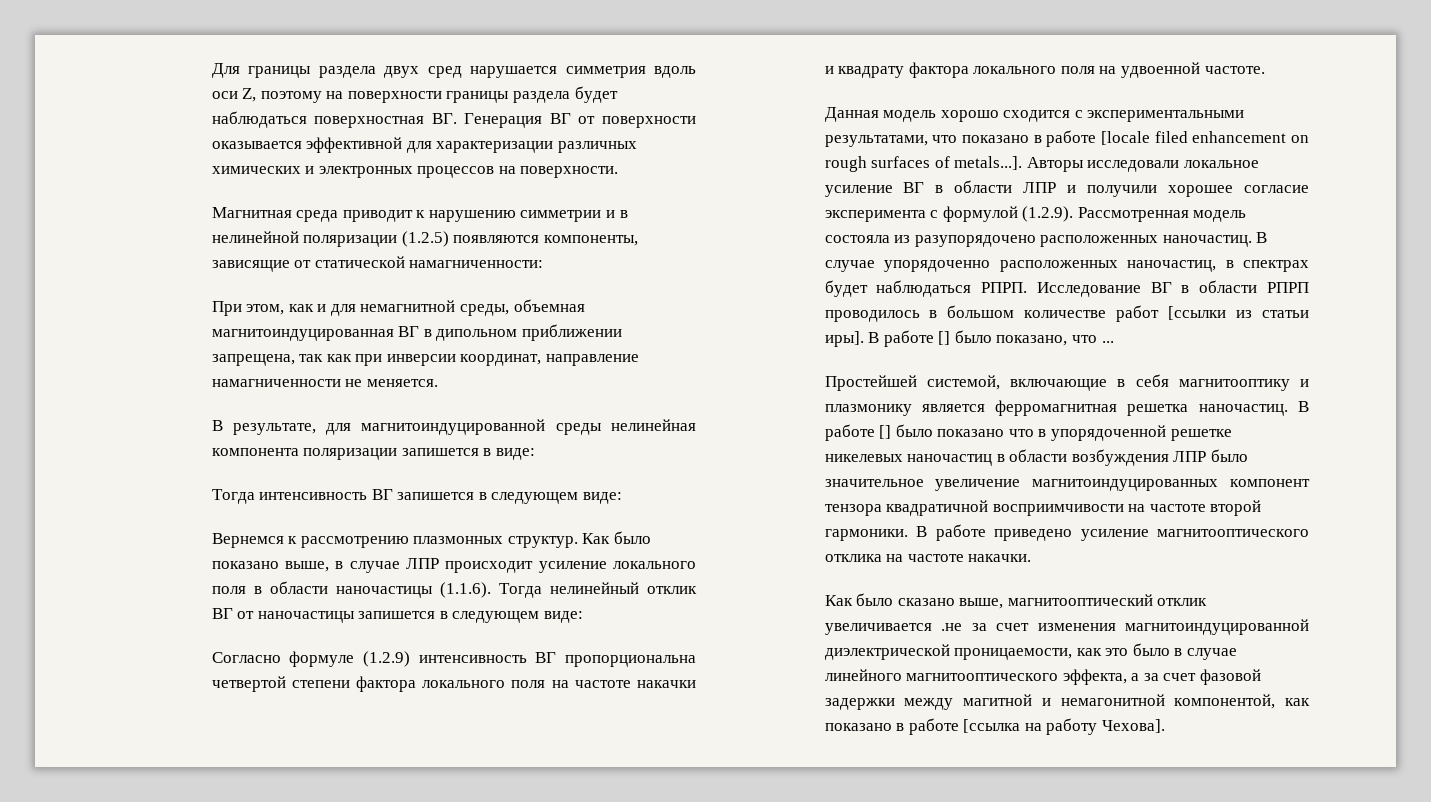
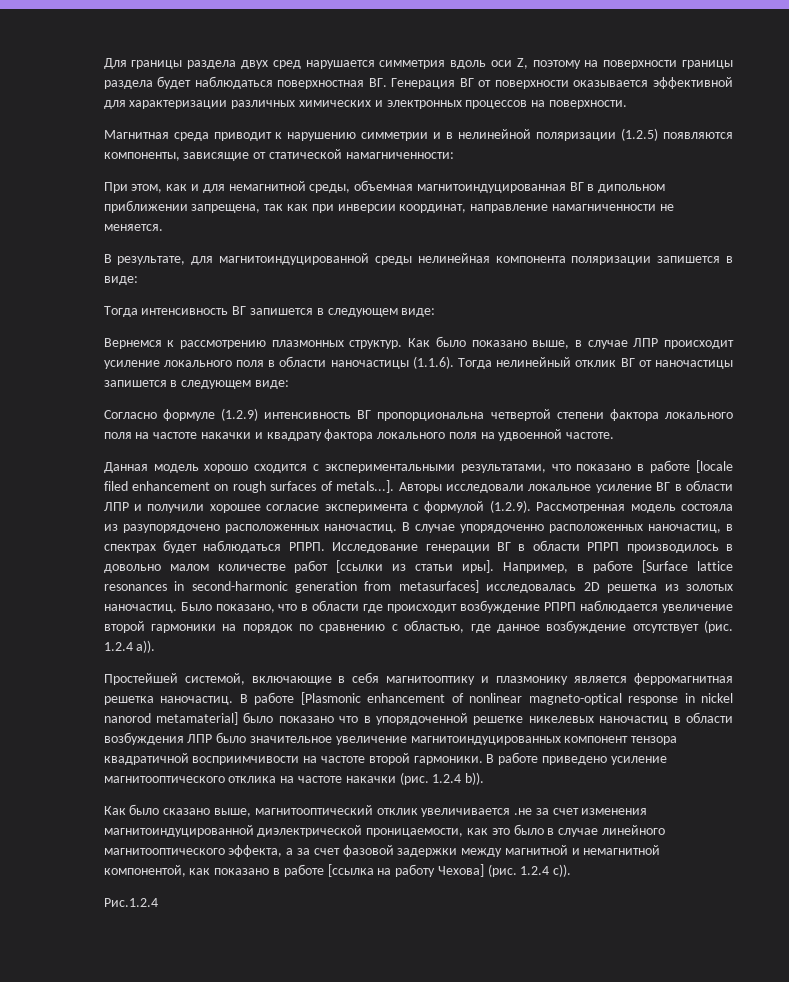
(1141, 289) none -> [425,544,490,553] генерации
[824,305,1015,322] проводилось в большом -> [626,544,734,553] [103,564,209,573] производилось в довольно малом
[868,330,1114,347] В работе [] было показано, что ... -> [503,560,733,573] [103,580,733,593] [103,600,733,613] [103,620,733,633] [103,640,156,653] Например, в работе [Surface lattice resonances in second-harmonic generation from metasurfaces] исследовалась 2D решетка из золотых наночастиц. Было показано, что в области где происходит возбуждение РПРП наблюдается увеличение второй гармоники на порядок по сравнению с областью, где данное возбуждение отсутствует (рис. 1.2.4 a)).
[879,425,892,439] [] -> [300,692,733,705] [103,712,239,725] [Plasmonic enhancement of nonlinear magneto-optical response in nickel nanorod metamaterial]
[968,554,1032,562] накачки. -> [345,772,485,785] накачки (рис. 1.2.4 b)).
[963,694,1165,706] магитной и немагонитной -> [504,845,661,855] магнитной и немагнитной
[1102,719,1166,733] Чехова]. -> [437,864,572,877] [103,898,158,907] Чехова] (рис. 1.2.4 c)). // Рис.1.2.4

